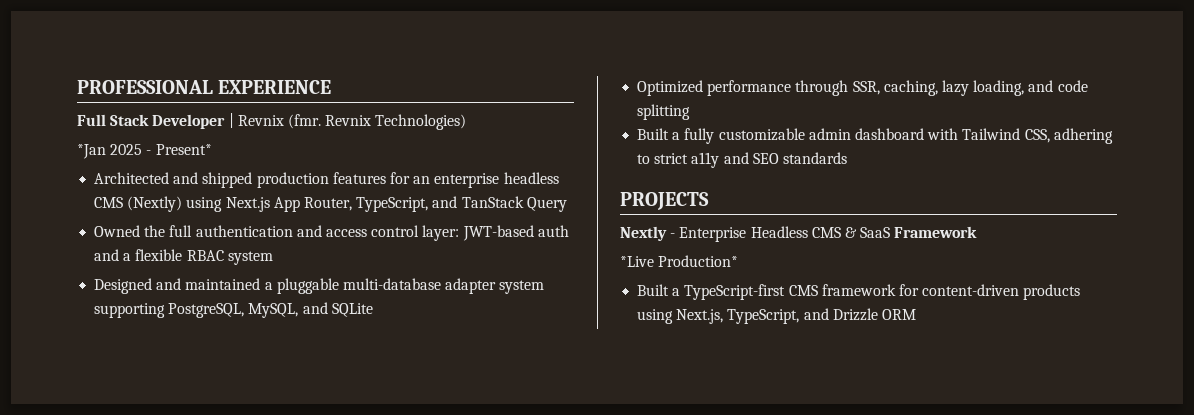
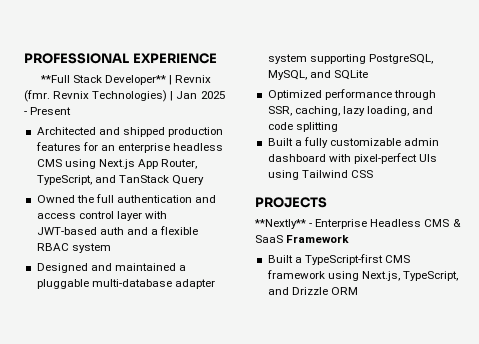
[77,114,226,129] Full Stack Developer -> [39,75,167,85] **Full Stack Developer**
[77,144,106,159] // *Jan -> [170,91,198,101] | Jan
[155,144,212,155] Present* -> [30,107,72,115] Present
[127,196,183,212] (Nextly) -> (62, 163) none
[422,225,460,241] layer: -> [116,211,167,221] layer with
[962,128,1113,144] [637,152,847,168] Tailwind CSS, adhering to strict a11y and SEO standards -> [353,153,437,164] [267,170,373,180] pixel-perfect UIs using Tailwind CSS
[620,226,667,241] Nextly -> [254,219,306,229] **Nextly**
[620,255,739,267] // *Live Production* -> (350, 239) none
[898,284,1081,300] for content-driven products -> (325, 274) none

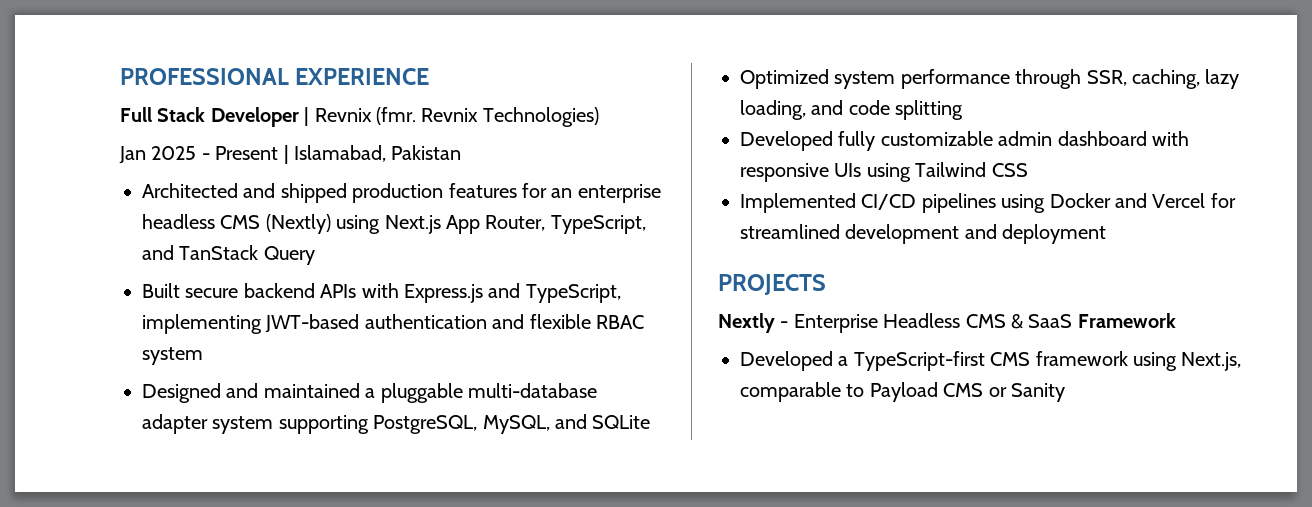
[39,75,167,85] **Full Stack Developer** -> [120,107,299,127] Full Stack Developer
[170,91,174,101] | -> (599, 117) //
(72, 111) none -> [283,145,462,164] | Islamabad, Pakistan
(62, 163) none -> [265,214,331,234] (Nextly)
[36,194,217,203] [36,211,167,221] [36,227,158,235] Owned the full authentication and access control layer with JWT-based auth and a -> [142,283,621,303] [142,314,525,334] Built secure backend APIs with Express.js and TypeScript, implementing JWT-based authentication and
(322, 95) none -> [834,71,896,89] system
[267,138,302,146] Built a -> [740,131,833,151] Developed
[353,153,417,164] pixel-perfect -> [740,163,829,182] responsive
(373, 174) none -> [740,193,1236,213] [740,224,1107,244] // Implemented CI/CD pipelines using Docker and Vercel for streamlined development and deployment
[254,219,306,229] **Nextly** -> [718,313,775,333] Nextly
[267,255,293,263] Built -> [740,351,833,371] Developed
[402,271,458,281] [267,287,358,295] TypeScript, and Drizzle ORM -> [740,382,1065,402] comparable to Payload CMS or Sanity

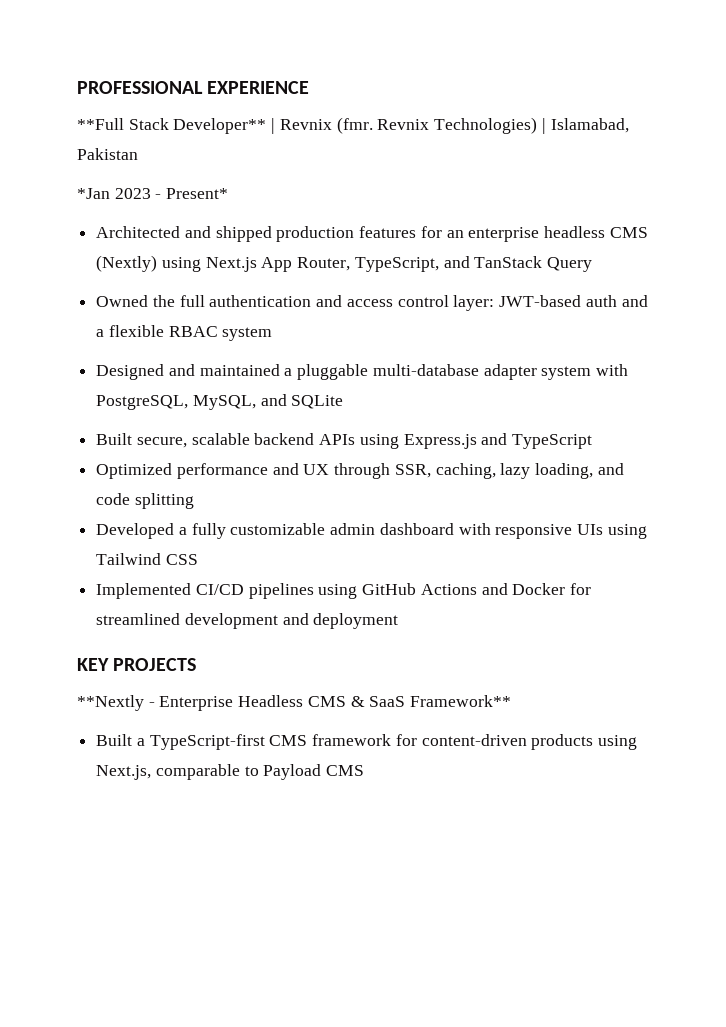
[120,107,299,127] Full Stack Developer -> [77,118,267,134] **Full Stack Developer**
[119,146,279,164] // Jan 2025 - Present -> (538, 125) none
(462, 152) none -> [77,188,229,199] // *Jan 2023 - Present*
[142,283,621,303] [142,314,525,334] Built secure backend APIs with Express.js and TypeScript, implementing JWT-based authentication and -> [96,295,648,311] [96,329,105,337] Owned the full authentication and access control layer: JWT-based auth and a
[278,415,369,434] supporting -> [596,364,629,376] with
[740,69,1010,89] Optimized system performance -> [96,433,593,449] [96,463,330,479] Built secure, scalable backend APIs using Express.js and TypeScript // Optimized performance and UX
(833, 141) none -> [178,527,187,535] a
[1049,193,1206,208] Docker and Vercel -> [362,583,566,595] GitHub Actions and Docker
(1107, 234) none -> [77,658,109,671] KEY
[718,313,775,333] Nextly -> [77,695,144,711] **Nextly
[1077,313,1176,328] [740,351,833,371] Framework // Developed -> [410,695,512,707] [96,734,133,746] Framework** // Built
(1128, 358) none -> [395,734,594,750] for content-driven products
[988,383,1065,402] or Sanity -> (365, 770) none

